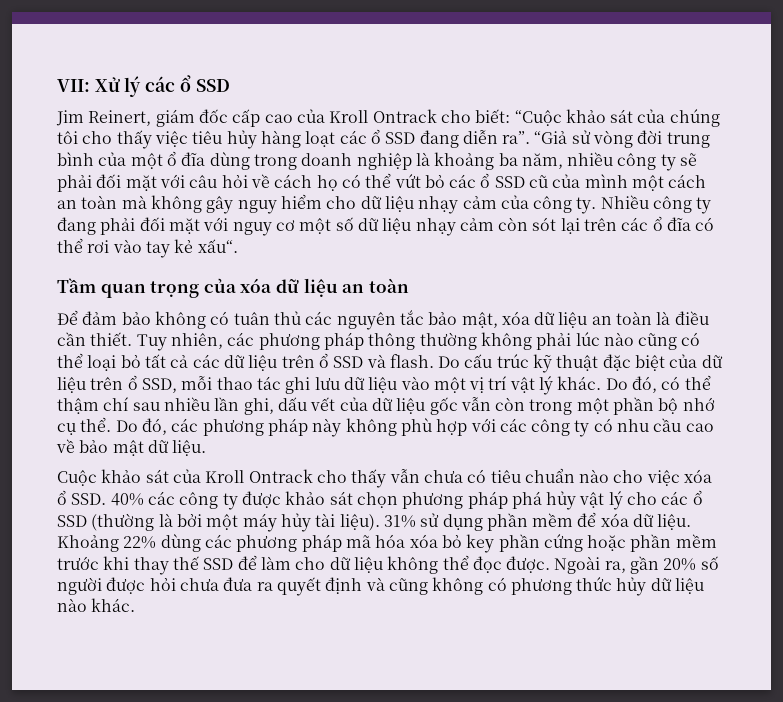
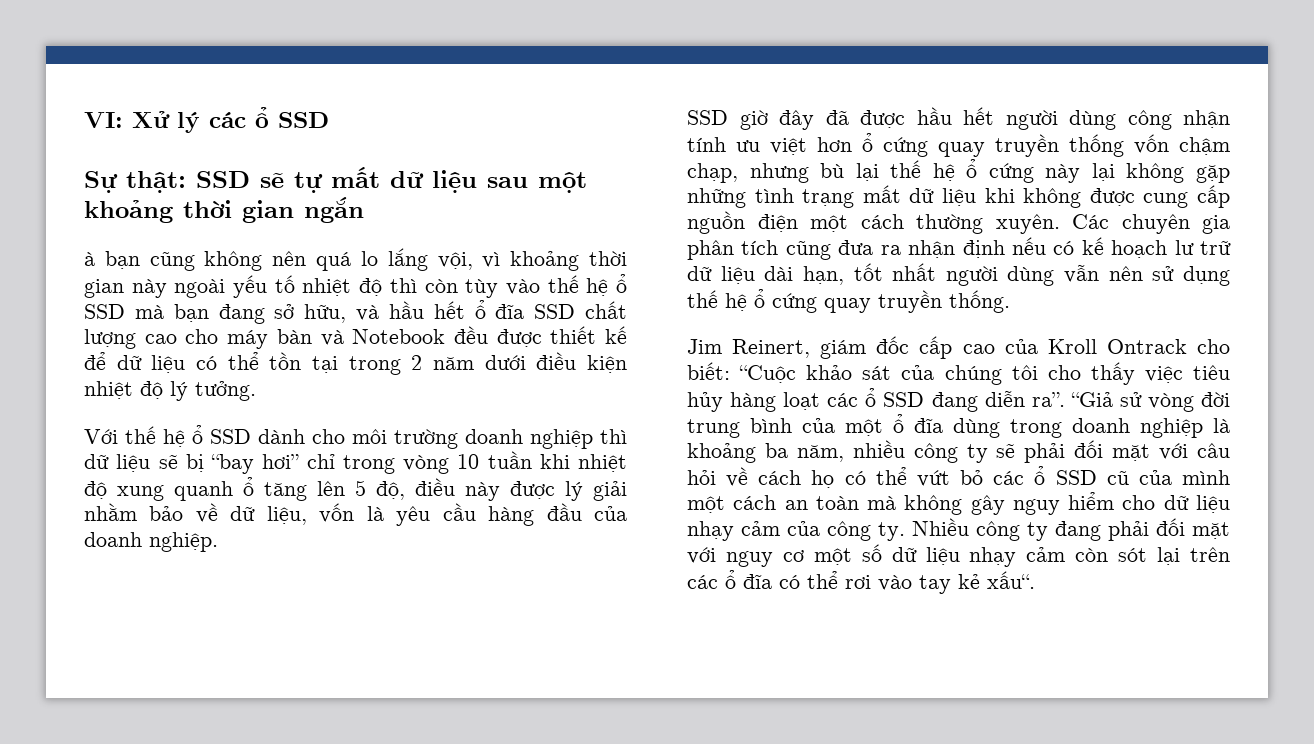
[57,79,90,92] VII: -> [84,112,123,128] VI:
(230, 85) none -> [84,167,587,193] [84,197,364,223] [84,248,627,271] [84,274,627,298] [84,300,627,324] [84,326,627,349] [84,352,627,375] [84,381,256,401] [84,425,627,449] [84,451,627,474] [84,477,627,501] [84,503,627,526] [84,532,218,552] [687,107,1230,130] [687,133,1230,157] [687,159,1230,183] [687,185,1230,208] [687,211,1230,234] [687,237,1231,260] [687,263,1230,286] [687,289,1010,313] // Sự thật: SSD sẽ tự mất dữ liệu sau một khoảng thời gian ngắn // à bạn cũng không nên quá lo lắng vội, vì khoảng thời gian này ngoài yếu tố nhiệt độ thì còn tùy vào thế hệ ổ SSD mà bạn đang sở hữu, và hầu hết ổ đĩa SSD chất lượng cao cho máy bàn và Notebook đều được thiết kế để dữ liệu có thể tồn tại trong 2 năm dưới điều kiện nhiệt độ lý tưởng. // Với thế hệ ổ SSD dành cho môi trường doanh nghiệp thì dữ liệu sẽ bị “bay hơi” chỉ trong vòng 10 tuần khi nhiệt độ xung quanh ổ tăng lên 5 độ, điều này được lý giải nhằm bảo về dữ liệu, vốn là yêu cầu hàng đầu của doanh nghiệp. // SSD giờ đây đã được hầu hết người dùng công nhận tính ưu việt hơn ổ cứng quay truyền thống vốn chậm chạp, nhưng bù lại thế hệ ổ cứng này lại không gặp những tình trạng mất dữ liệu khi không được cung cấp nguồn điện một cách thường xuyên. Các chuyên gia phân tích cũng đưa ra nhận định nếu có kế hoạch lư trữ dữ liệu dài hạn, tốt nhất người dùng vẫn nên sử dụng thế hệ ổ cứng quay truyền thống.
[57,278,409,298] [57,310,709,330] [57,332,701,351] [57,353,723,373] [57,375,711,395] [57,397,715,415] [57,417,714,437] [56,439,207,456] [57,468,713,488] [57,490,703,510] [57,512,692,532] [57,534,717,553] [57,555,719,575] [57,577,705,596] [57,598,136,612] // Tầm quan trọng của xóa dữ liệu an toàn // Để đảm bảo không có tuân thủ các nguyên tắc bảo mật, xóa dữ liệu an toàn là điều cần thiết. Tuy nhiên, các phương pháp thông thường không phải lúc nào cũng có thể loại bỏ tất cả các dữ liệu trên ổ SSD và flash. Do cấu trúc kỹ thuật đặc biệt của dữ liệu trên ổ SSD, mỗi thao tác ghi lưu dữ liệu vào một vị trí vật lý khác. Do đó, có thể thậm chí sau nhiều lần ghi, dấu vết của dữ liệu gốc vẫn còn trong một phần bộ nhớ cụ thể. Do đó, các phương pháp này không phù hợp với các công ty có nhu cầu cao về bảo mật dữ liệu. // Cuộc khảo sát của Kroll Ontrack cho thấy vẫn chưa có tiêu chuẩn nào cho việc xóa ổ SSD. 40% các công ty được khảo sát chọn phương pháp phá hủy vật lý cho các ổ SSD (thường là bởi một máy hủy tài liệu). 31% sử dụng phần mềm để xóa dữ liệu. Khoảng 22% dùng các phương pháp mã hóa xóa bỏ key phần cứng hoặc phần mềm trước khi thay thế SSD để làm cho dữ liệu không thể đọc được. Ngoài ra, gần 20% số người được hỏi chưa đưa ra quyết định và cũng không có phương thức hủy dữ liệu nào khác. -> (1035, 580) none

